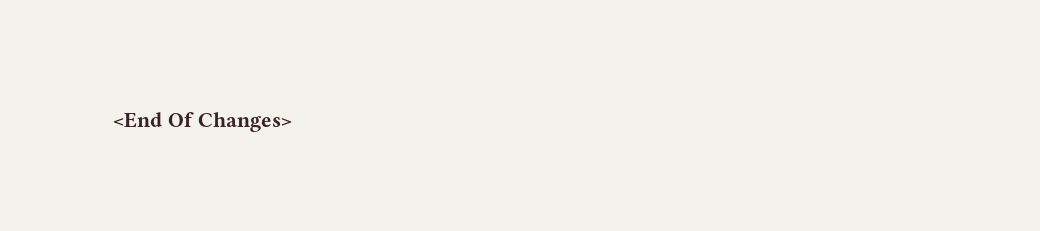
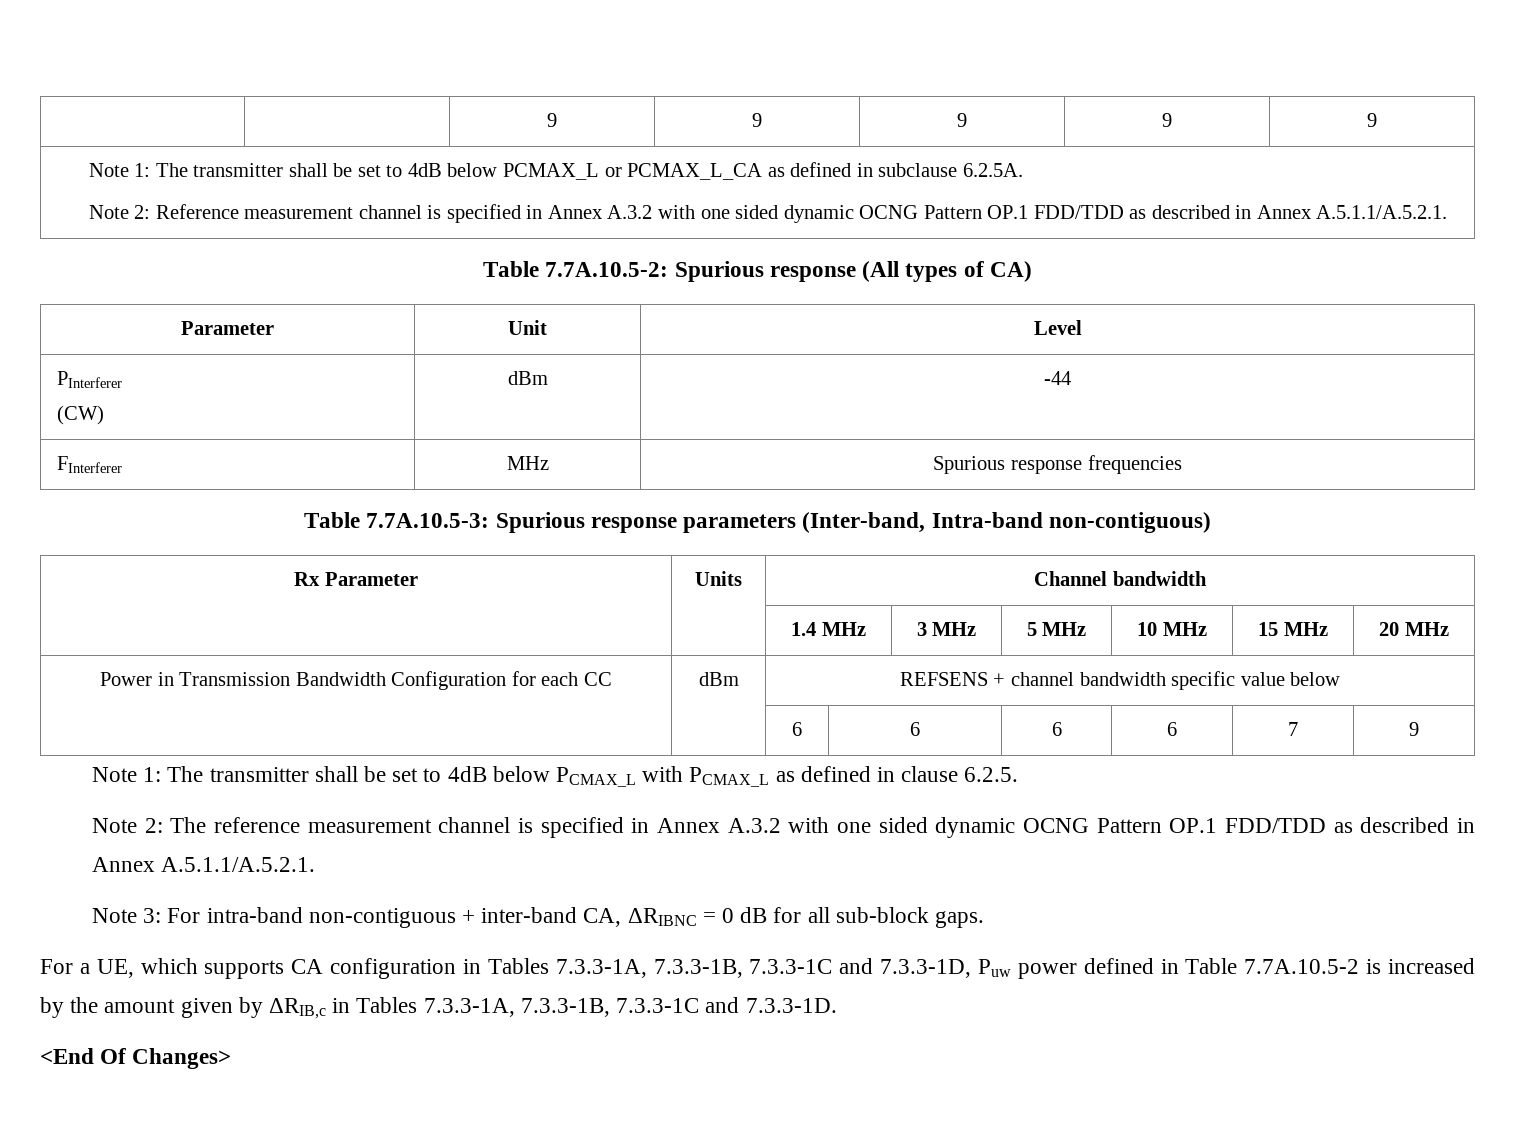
(113, 120) none -> [547,113,557,127] [752,113,762,127] [957,113,967,127] [1162,113,1172,127] [1367,113,1377,127] [88,162,1023,180] [88,204,1448,223] [483,261,1032,282] [181,321,274,335] [508,320,547,335] [1033,320,1082,335] [57,371,123,388] [57,405,105,425] [507,371,548,385] [1044,371,1071,385] [57,456,123,473] [506,456,549,470] [933,455,1182,474] [304,512,1211,533] [294,572,418,586] [695,571,742,586] [1034,571,1207,586] [791,622,866,636] [916,622,977,636] [1026,622,1087,636] [1137,622,1207,636] [1258,622,1328,636] [1379,622,1449,636] [100,671,612,690] [698,672,739,686] [899,671,1341,690] [792,722,802,736] [910,722,920,736] [1051,722,1062,736] [1167,722,1177,736] [1288,722,1298,736] [1409,722,1419,736] [91,766,1019,787] [91,817,1475,838] [91,857,316,872] [91,907,985,928] [40,958,1476,979] [40,997,837,1019] | | 9 | 9 | 9 | 9 | 9 // Note 1: The transmitter shall be set to 4dB below PCMAX_L or PCMAX_L_CA as defined in subclause 6.2.5A. // Note 2: Reference measurement channel is specified in Annex A.3.2 with one sided dynamic OCNG Pattern OP.1 FDD/TDD as described in Annex A.5.1.1/A.5.2.1. // Table 7.7A.10.5-2: Spurious response (All types of CA) // Parameter | Unit | Level // PInterferer // (CW) | dBm | -44 // FInterferer | MHz | Spurious response frequencies // Table 7.7A.10.5-3: Spurious response parameters (Inter-band, Intra-band non-contiguous) // Rx Parameter | Units | Channel bandwidth // | | 1.4 MHz | 3 MHz | 5 MHz | 10 MHz | 15 MHz | 20 MHz // Power in Transmission Bandwidth Configuration for each CC | dBm | REFSENS + channel bandwidth specific value below // | | 6 | 6 | 6 | 6 | 7 | 9 // Note 1: The transmitter shall be set to 4dB below PCMAX_L with PCMAX_L as defined in clause 6.2.5. // Note 2: The reference measurement channel is specified in Annex A.3.2 with one sided dynamic OCNG Pattern OP.1 FDD/TDD as described in Annex A.5.1.1/A.5.2.1. // Note 3: For intra-band non-contiguous + inter-band CA, ΔRIBNC = 0 dB for all sub-block gaps. // For a UE, which supports CA configuration in Tables 7.3.3-1A, 7.3.3-1B, 7.3.3-1C and 7.3.3-1D, Puw power defined in Table 7.7A.10.5-2 is increased by the amount given by ΔRIB,c in Tables 7.3.3-1A, 7.3.3-1B, 7.3.3-1C and 7.3.3-1D. //

